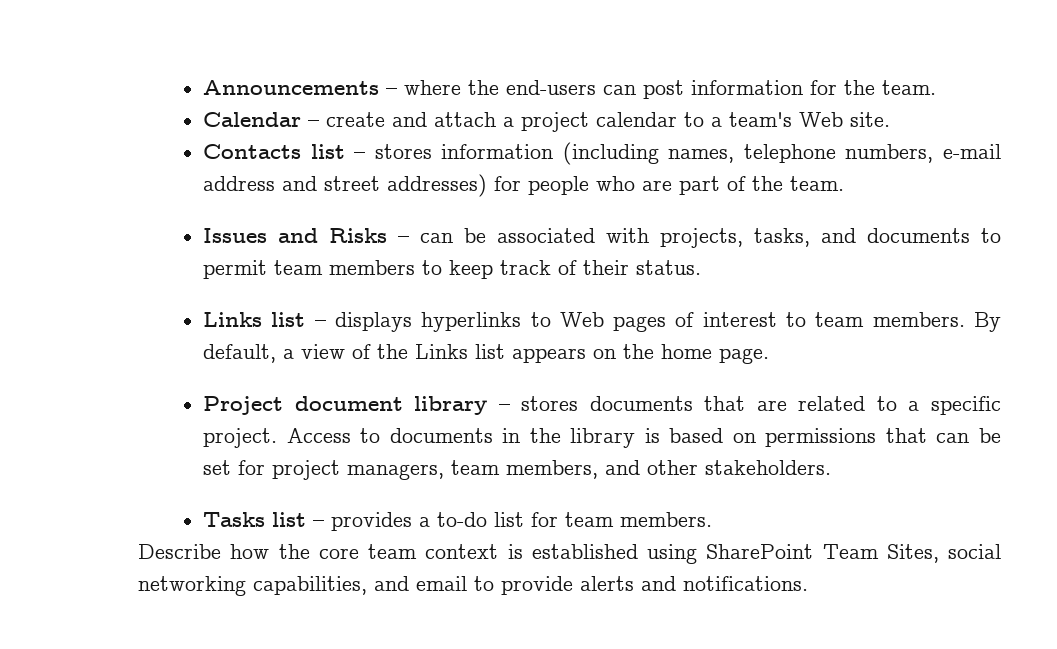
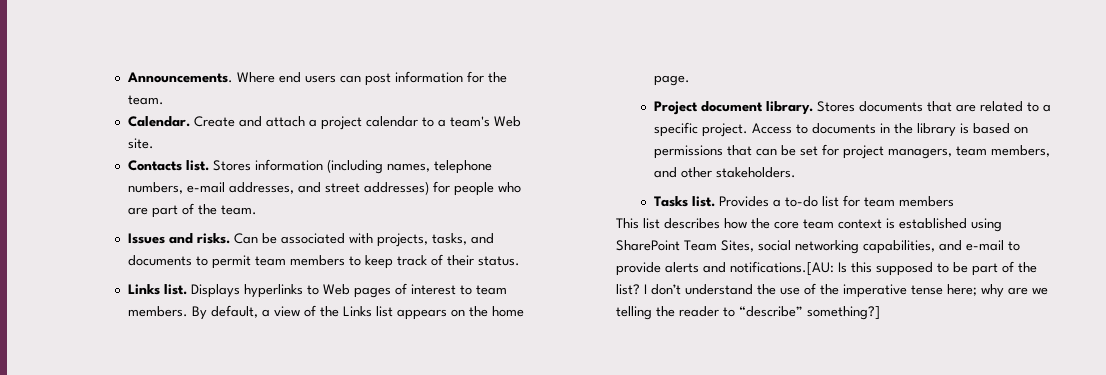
[202,80,596,95] Announcements – where the end-users -> [127,72,337,83] Announcements. Where end users
[202,112,385,127] Calendar – create -> [128,116,236,127] Calendar. Create
[310,144,432,159] list – stores -> [186,160,252,171] list. Stores
[202,176,275,191] address -> [229,182,295,194] addresses,
[328,228,453,243] Risks – can -> [197,233,259,244] risks. Can
[271,312,412,332] list – displays -> [164,284,241,298] list. Displays
[414,396,579,415] library – stores -> [766,101,856,115] library. Stores
[271,512,412,531] list – provides -> [692,196,770,207] list. Provides
[619,512,712,527] [138,544,222,559] members. // Describe -> [899,196,955,207] [616,218,721,229] members // This list describes
[416,576,468,591] email -> [966,240,1005,251] e-mail
[683,576,809,591] notifications. -> [730,261,1038,276] [616,283,1049,298] [616,306,881,320] notifications.[AU: Is this supposed to be part of the list? I don’t understand the use of the imperative tense here; why are we telling the reader to “describe” something?]

